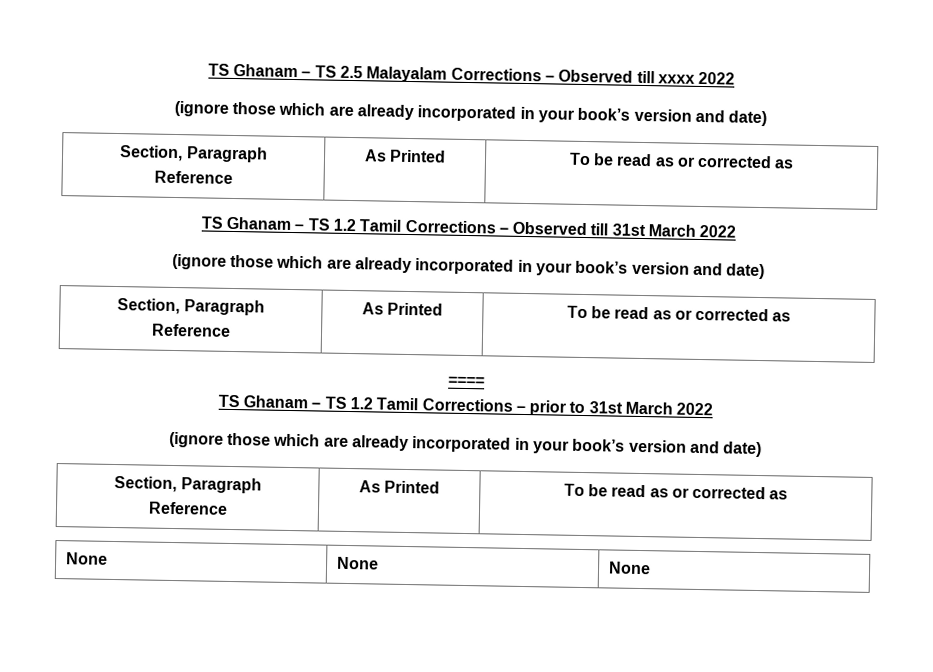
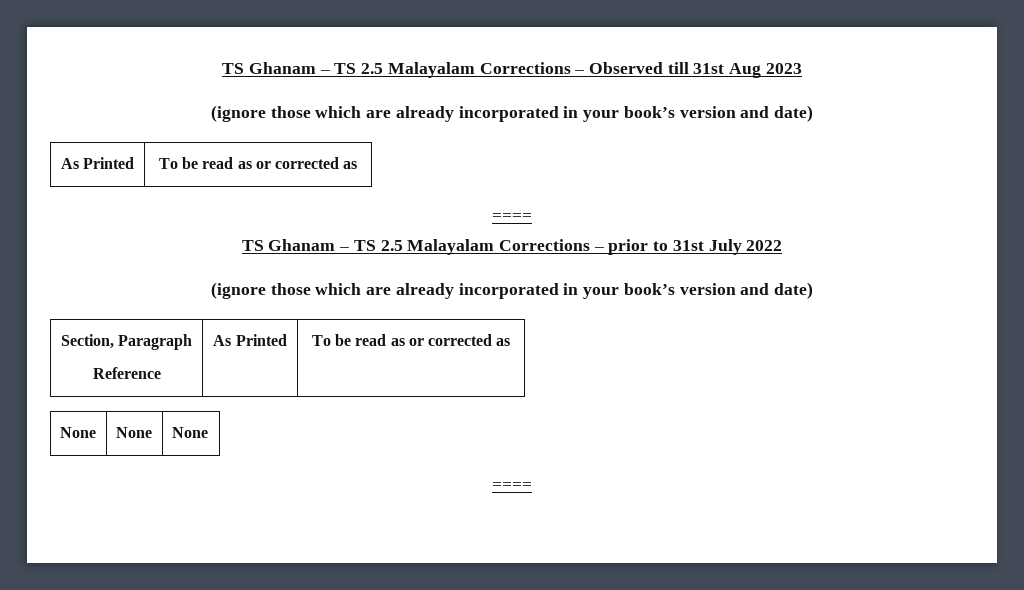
[657,71,736,85] xxxx 2022 -> [693,63,802,78] 31st Aug 2023
[119,145,268,163] [153,170,233,184] [363,149,447,163] [568,152,795,169] [200,216,737,238] [171,253,766,280] [117,298,265,316] [150,323,231,337] Section, Paragraph // Reference | As Printed | To be read as or corrected as // TS Ghanam – TS 1.2 Tamil Corrections – Observed till 31st March 2022 // (ignore those which are already incorporated in your book’s version and date) // Section, Paragraph // Reference | -> (813, 113) none
[349,397,419,411] 1.2 Tamil -> [380,239,495,255] 2.5 Malayalam
[625,401,674,415] March -> [708,239,742,255] July
(652, 568) none -> [492,482,532,490] // ====

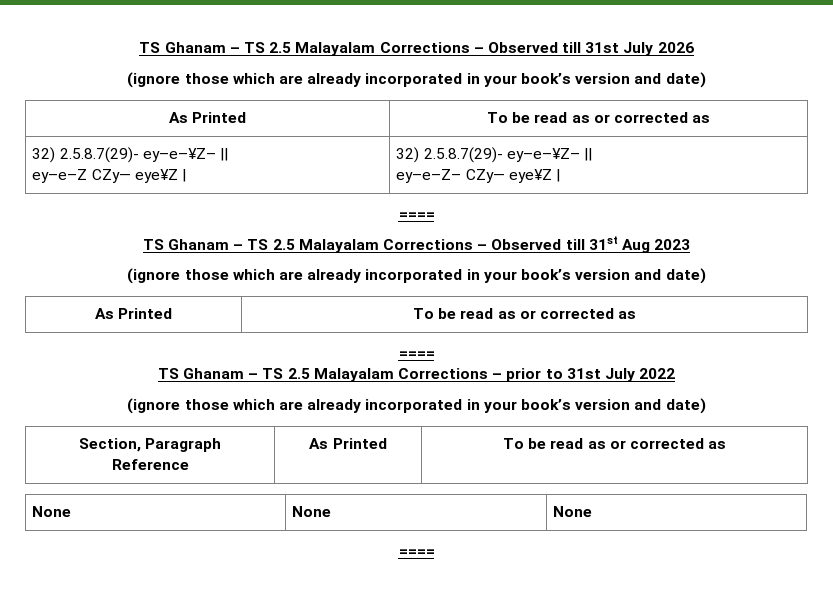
(725, 68) none -> [623,42,694,56] [127,72,706,88] [168,112,247,123] [486,112,711,123] [32,147,228,163] [32,169,186,183] [396,147,592,163] [396,169,560,183] [398,212,435,219] [142,236,618,253] July 2026 // (ignore those which are already incorporated in your book’s version and date) // As Printed | To be read as or corrected as // 32) 2.5.8.7(29)- ey–e–¥Z– || // ey–e–Z CZy— eye¥Z | | 32) 2.5.8.7(29)- ey–e–¥Z– || // ey–e–Z– CZy— eye¥Z | // ==== // TS Ghanam – TS 2.5 Malayalam Corrections – Observed till 31st

